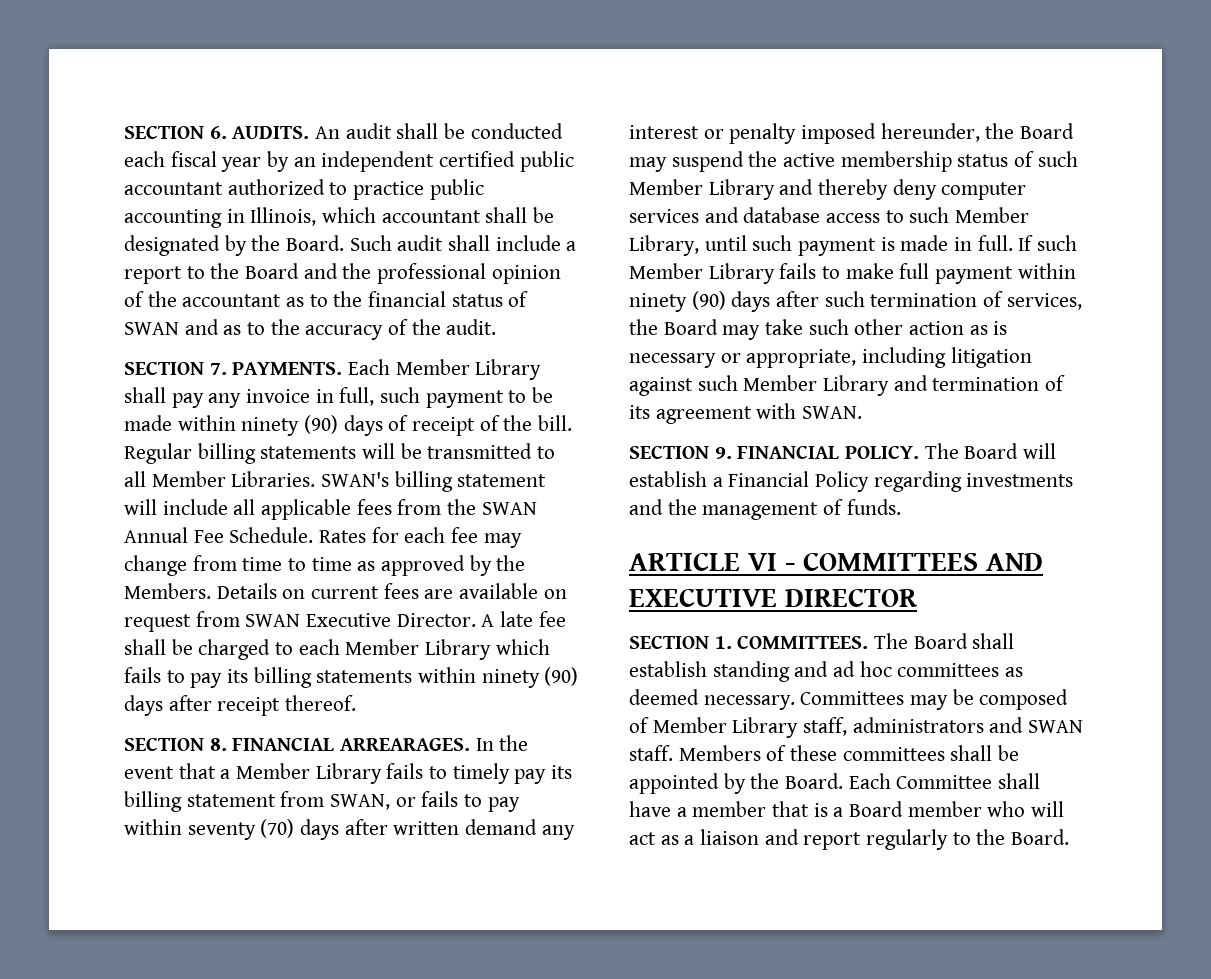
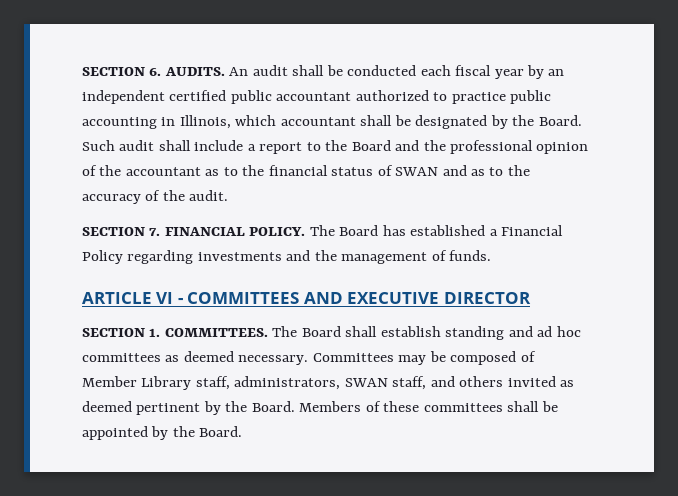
[232,359,542,380] [124,387,554,408] [124,415,573,436] [124,443,556,464] [124,471,547,492] [124,499,537,520] [124,527,522,548] [124,555,526,576] [124,583,567,599] [124,611,566,632] [124,639,550,660] [124,667,579,688] [124,695,357,716] [124,735,529,751] [124,763,573,784] [124,791,520,812] [124,819,575,840] [629,123,1075,144] [629,151,1078,172] [629,179,1027,200] [629,207,1030,223] [629,235,1078,256] [629,263,1076,284] [629,291,1082,312] [629,319,1008,340] [629,347,1032,368] [629,375,1066,396] [629,403,863,424] [629,446,732,459] PAYMENTS. Each Member Library shall pay any invoice in full, such payment to be made within ninety (90) days of receipt of the bill. Regular billing statements will be transmitted to all Member Libraries. SWAN's billing statement will include all applicable fees from the SWAN Annual Fee Schedule. Rates for each fee may change from time to time as approved by the Members. Details on current fees are available on request from SWAN Executive Director. A late fee shall be charged to each Member Library which fails to pay its billing statements within ninety (90) days after receipt thereof. // SECTION 8. FINANCIAL ARREARAGES. In the event that a Member Library fails to timely pay its billing statement from SWAN, or fails to pay within seventy (70) days after written demand any interest or penalty imposed hereunder, the Board may suspend the active membership status of such Member Library and thereby deny computer services and database access to such Member Library, until such payment is made in full. If such Member Library fails to make full payment within ninety (90) days after such termination of services, the Board may take such other action as is necessary or appropriate, including litigation against such Member Library and termination of its agreement with SWAN. // SECTION 9. -> (161, 232) none
[1023,443,1057,459] [629,471,707,487] will establish -> [382,225,486,236] has established
[852,717,1084,733] [629,745,673,761] administrators and SWAN staff. -> [234,376,575,390] [82,401,295,415] administrators, SWAN staff, and others invited as deemed pertinent by the Board.
[848,773,1041,789] [629,801,1065,817] [629,829,1070,850] Each Committee shall have a member that is a Board member who will act as a liaison and report regularly to the Board. -> (243, 431) none

